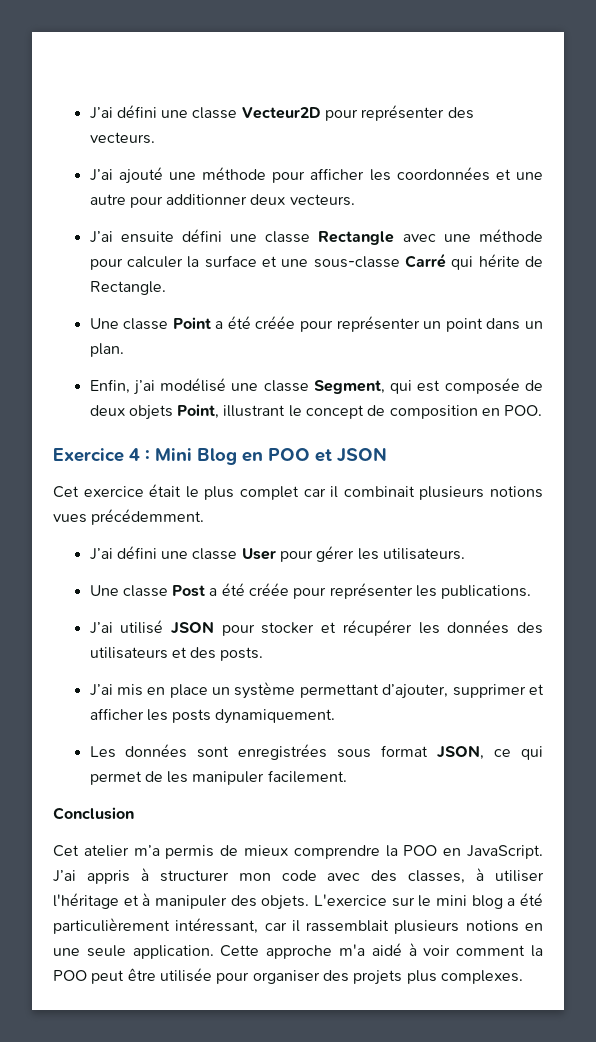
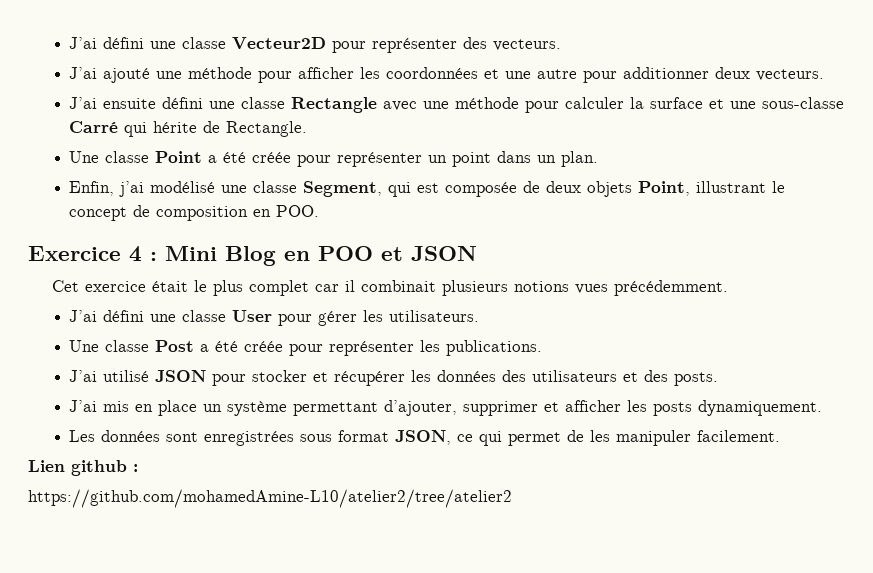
[53,807,134,820] [53,845,543,859] [53,868,544,884] [53,893,544,910] [53,918,543,934] [53,943,544,959] [53,968,523,985] Conclusion // Cet atelier m’a permis de mieux comprendre la POO en JavaScript. J’ai appris à structurer mon code avec des classes, à utiliser l'héritage et à manipuler des objets. L'exercice sur le mini blog a été particulièrement intéressant, car il rassemblait plusieurs notions en une seule application. Cette approche m'a aidé à voir comment la POO peut être utilisée pour organiser des projets plus complexes. -> [28,460,138,476] [28,489,512,508] Lien github : // https://github.com/mohamedAmine-L10/atelier2/tree/atelier2

